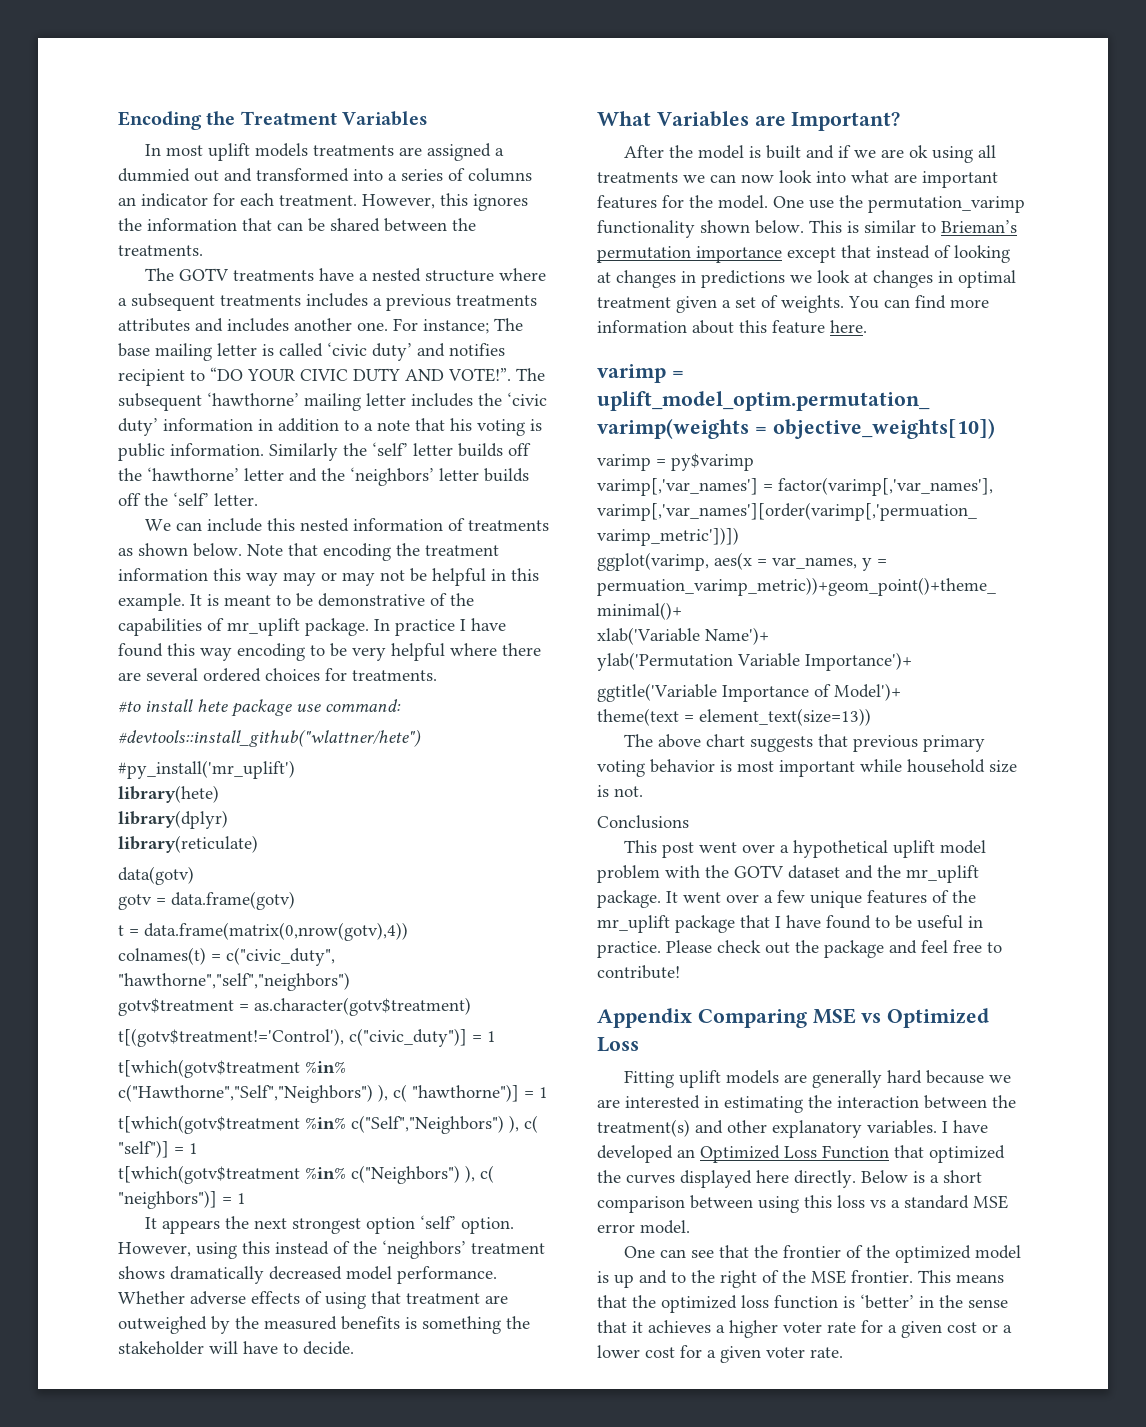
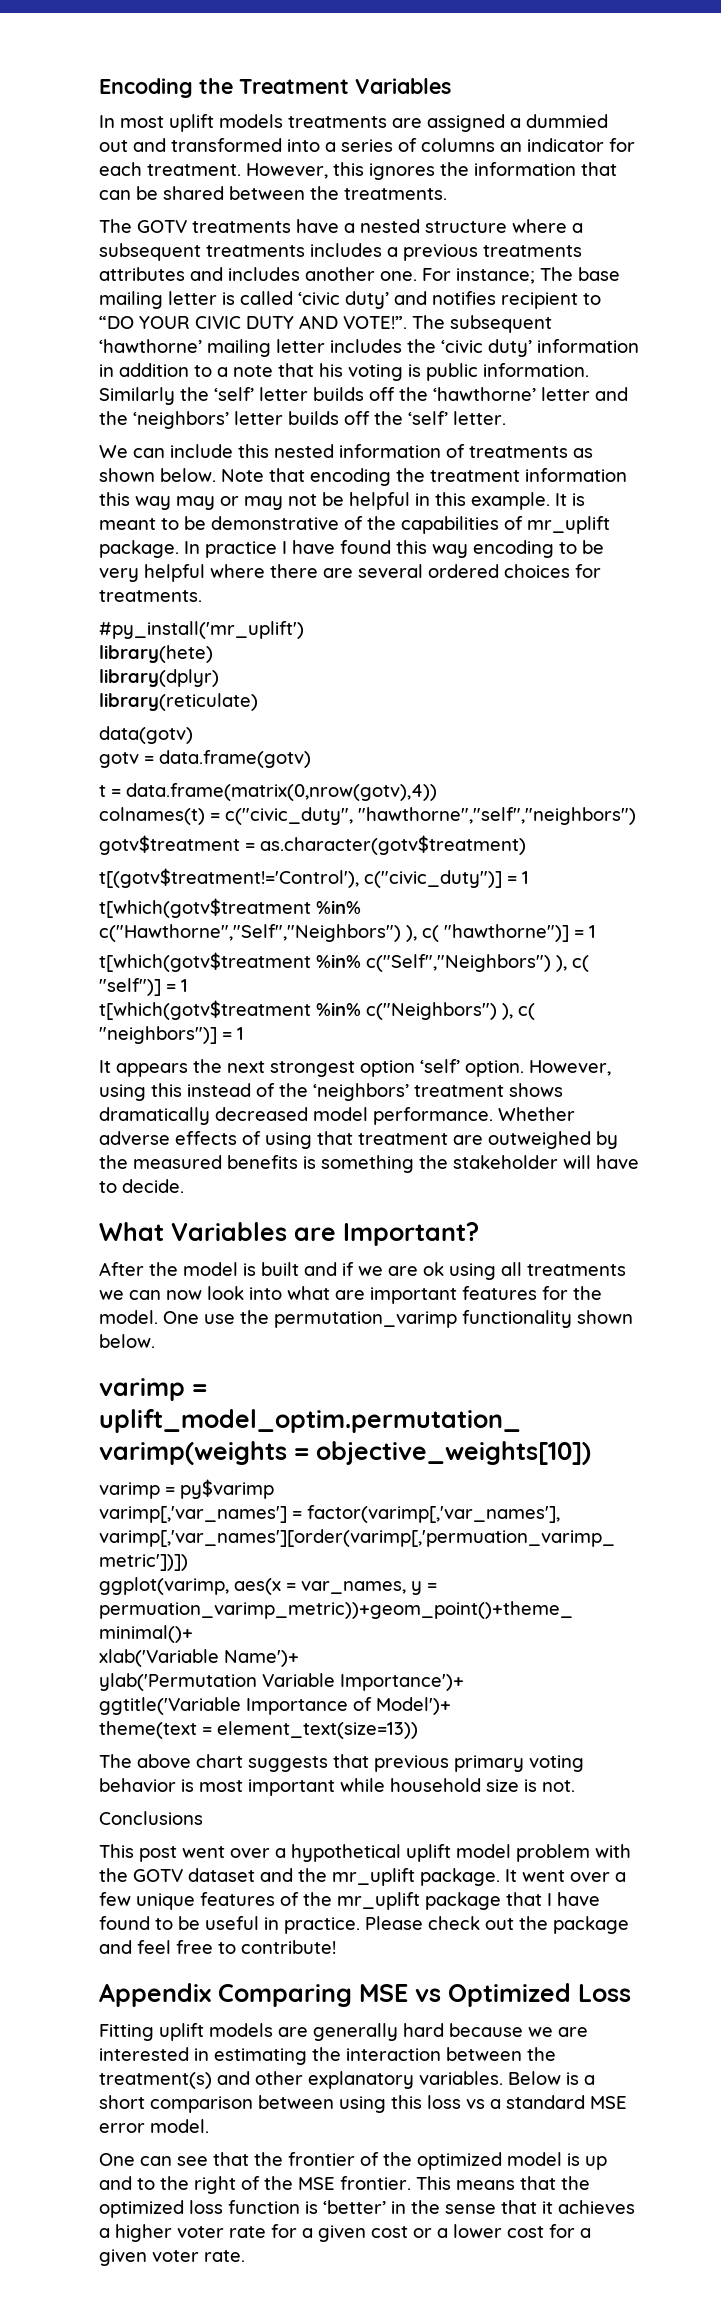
[118,699,401,717] [118,729,421,747] // #to install hete package use command: // #devtools::install_github("wlattner/hete") -> (202, 596) none
[809,220,1017,233] [597,245,1010,263] [597,270,1016,288] [597,295,989,313] [597,320,867,334] This is similar to Brieman’s permutation importance except that instead of looking at changes in predictions we look at changes in optimal treatment given a set of weights. You can find more information about this feature here. -> (155, 1341) none
[942,1120,988,1133] [597,1145,1005,1163] [597,1170,856,1188] I have developed an Optimized Loss Function that optimized the curves displayed here directly. -> (503, 2078) none

